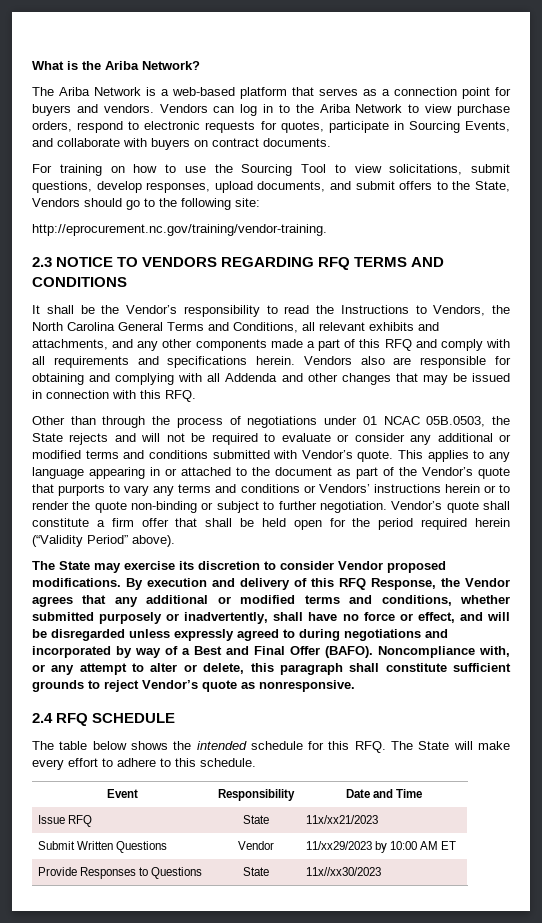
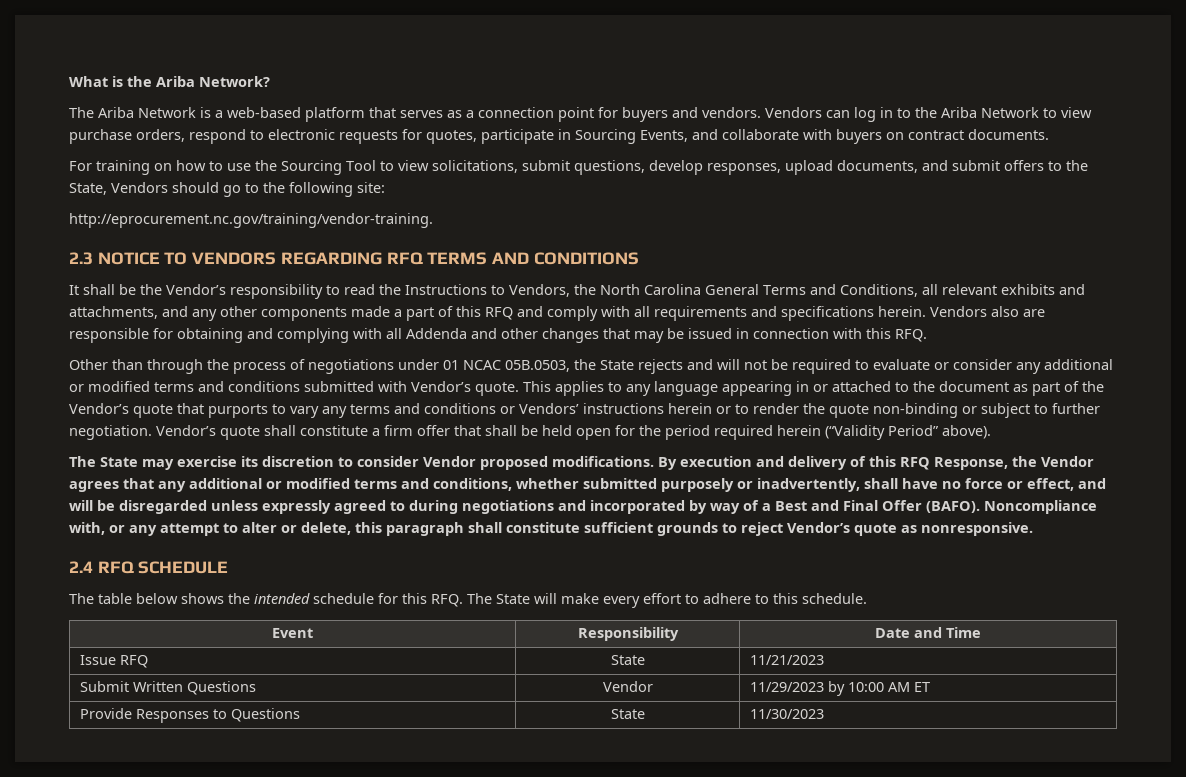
[305,815,378,824] 11x/xx21/2023 -> [750,655,825,665] 11/21/2023
[305,841,372,850] 11/xx29/2023 -> [750,682,825,692] 11/29/2023
[305,867,381,876] 11x//xx30/2023 -> [750,709,825,719] 11/30/2023

